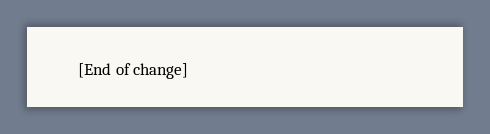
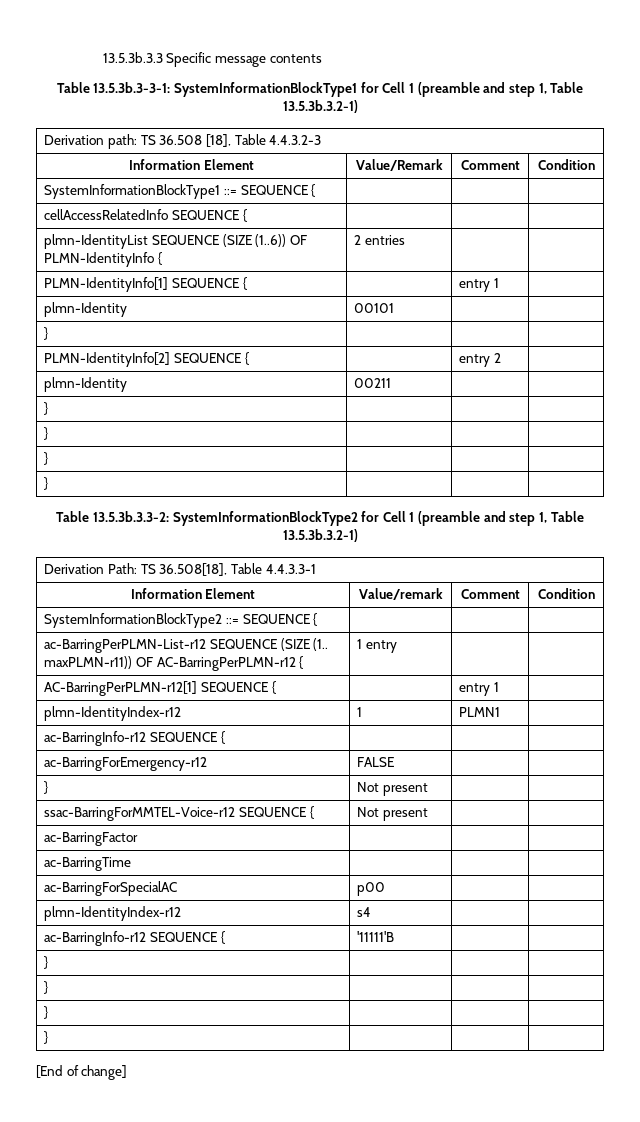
(78, 70) none -> [102,52,322,67] [56,82,584,97] [282,100,358,113] [44,134,322,149] [129,159,254,170] [355,159,443,171] [460,160,520,170] [537,159,595,170] [44,184,316,199] [44,209,247,222] [44,234,308,249] [44,252,163,267] [354,235,406,245] [44,277,247,292] [459,278,500,292] [44,302,128,317] [354,303,395,313] [44,327,49,340] [44,352,249,367] [459,353,502,367] [44,377,128,392] [354,378,392,388] [44,402,49,415] [44,427,49,440] [44,452,49,465] [44,477,49,490] [56,511,584,526] [282,529,358,542] [44,563,316,576] [130,588,256,599] [358,588,443,600] [460,589,520,599] [537,588,595,599] [44,613,318,628] [44,638,329,653] [44,656,304,671] [357,639,398,653] [44,681,276,696] [459,682,500,696] [44,706,182,721] [357,707,363,717] [459,707,501,717] [44,731,225,746] [44,757,208,771] [357,757,395,767] [44,781,49,794] [357,782,429,796] [44,806,314,821] [357,807,429,821] [44,832,139,846] [44,857,132,871] [44,881,178,896] [357,882,386,896] [44,906,182,921] [357,907,372,917] [44,931,225,946] [357,931,395,942] [44,956,49,969] [44,981,49,994] [44,1006,49,1019] [44,1031,49,1044] 13.5.3b.3.3 Specific message contents // Table 13.5.3b.3-3-1: SystemInformationBlockType1 for Cell 1 (preamble and step 1, Table 13.5.3b.3.2-1) // Derivation path: TS 36.508 [18], Table 4.4.3.2-3 // Information Element | Value/Remark | Comment | Condition // SystemInformationBlockType1 ::= SEQUENCE { | | | // cellAccessRelatedInfo SEQUENCE { | | | // plmn-IdentityList SEQUENCE (SIZE (1..6)) OF PLMN-IdentityInfo { | 2 entries | | // PLMN-IdentityInfo[1] SEQUENCE { | | entry 1 | // plmn-Identity | 00101 | | // } | | | // PLMN-IdentityInfo[2] SEQUENCE { | | entry 2 | // plmn-Identity | 00211 | | // } | | | // } | | | // } | | | // } | | | // Table 13.5.3b.3.3-2: SystemInformationBlockType2 for Cell 1 (preamble and step 1, Table 13.5.3b.3.2-1) // Derivation Path: TS 36.508[18], Table 4.4.3.3-1 // Information Element | Value/remark | Comment | Condition // SystemInformationBlockType2 ::= SEQUENCE { | | | // ac-BarringPerPLMN-List-r12 SEQUENCE (SIZE (1.. maxPLMN-r11)) OF AC-BarringPerPLMN-r12 { | 1 entry | | // AC-BarringPerPLMN-r12[1] SEQUENCE { | | entry 1 | // plmn-IdentityIndex-r12 | 1 | PLMN1 | // ac-BarringInfo-r12 SEQUENCE { | | | // ac-BarringForEmergency-r12 | FALSE | | // } | Not present | | // ssac-BarringForMMTEL-Voice-r12 SEQUENCE { | Not present | | // ac-BarringFactor | | | // ac-BarringTime | | | // ac-BarringForSpecialAC | p00 | | // plmn-IdentityIndex-r12 | s4 | | // ac-BarringInfo-r12 SEQUENCE { | '11111'B | | // } | | | // } | | | // } | | | // } | | | //

